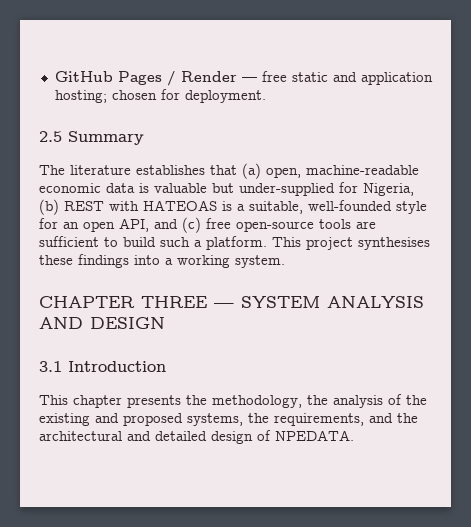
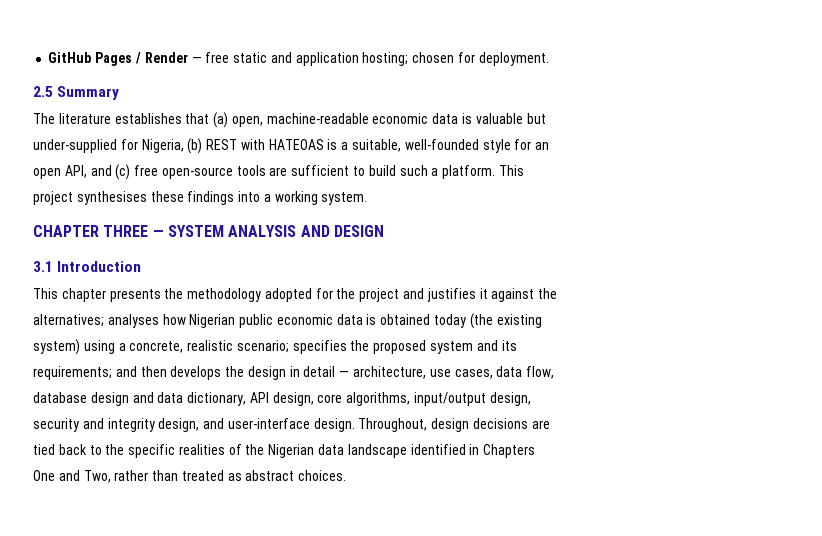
(234, 188) none -> (546, 118) //
(79, 225) none -> (550, 146) //
(301, 242) none -> (524, 170) //
[212,394,427,408] [39,413,418,426] [39,430,354,444] methodology, the analysis of the existing and proposed systems, the requirements, and the architectural and detailed design of NPEDATA. -> [187,288,558,302] [33,313,542,329] [33,339,517,355] [33,366,555,380] [33,392,531,406] [33,418,550,432] [33,444,536,458] [33,470,347,483] methodology adopted for the project and justifies it against the // alternatives; analyses how Nigerian public economic data is obtained today (the existing // system) using a concrete, realistic scenario; specifies the proposed system and its // requirements; and then develops the design in detail — architecture, use cases, data flow, // database design and data dictionary, API design, core algorithms, input/output design, // security and integrity design, and user-interface design. Throughout, design decisions are // tied back to the specific realities of the Nigerian data landscape identified in Chapters // One and Two, rather than treated as abstract choices.

